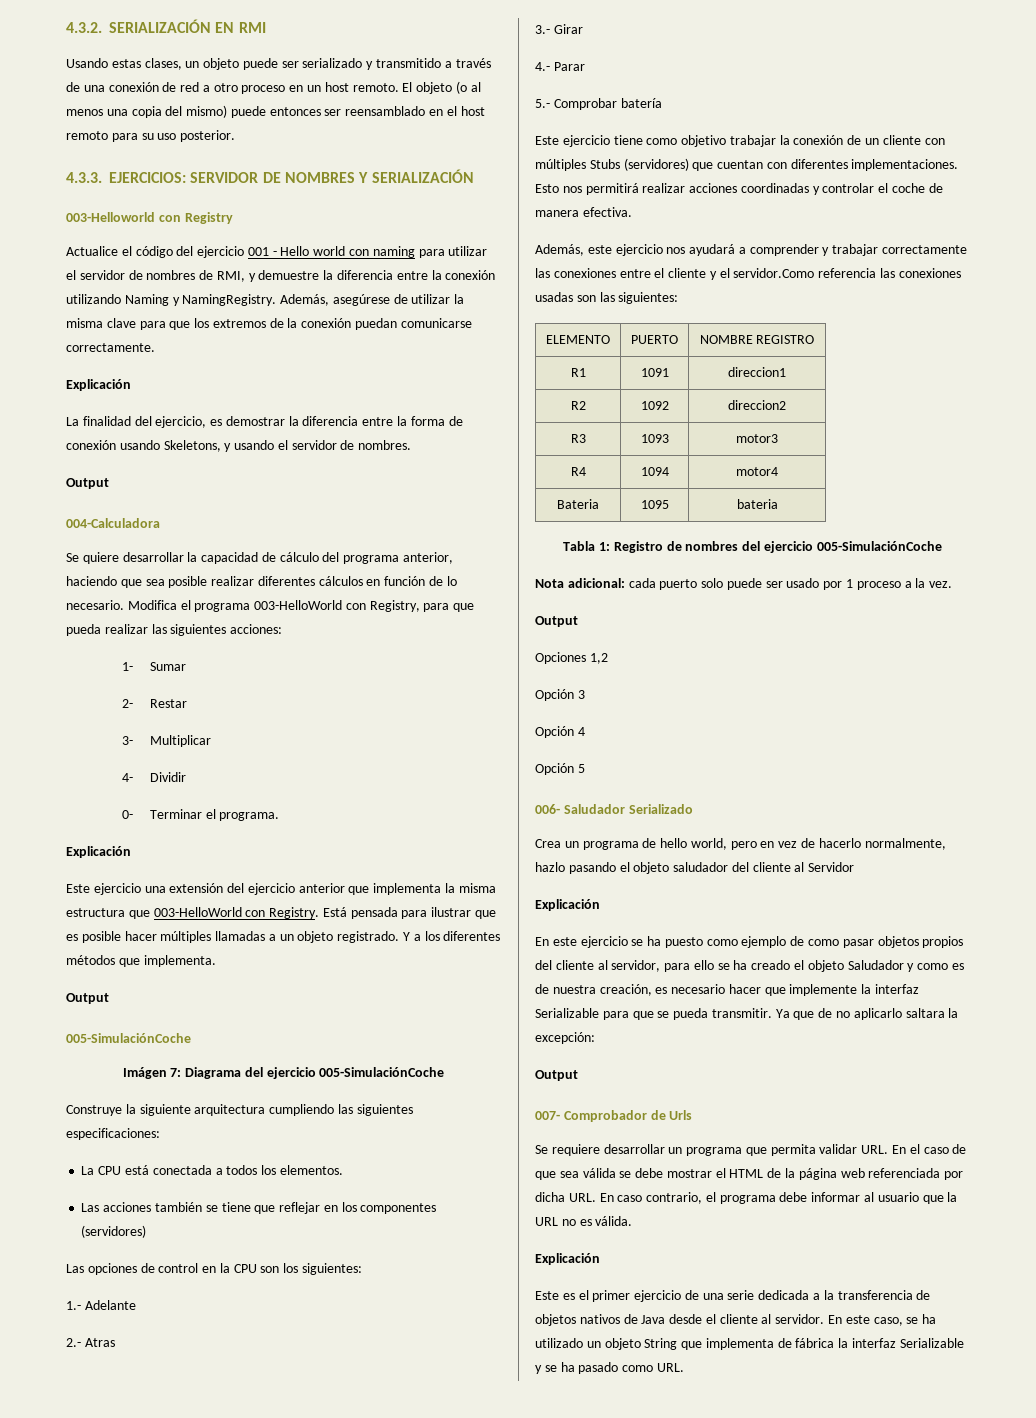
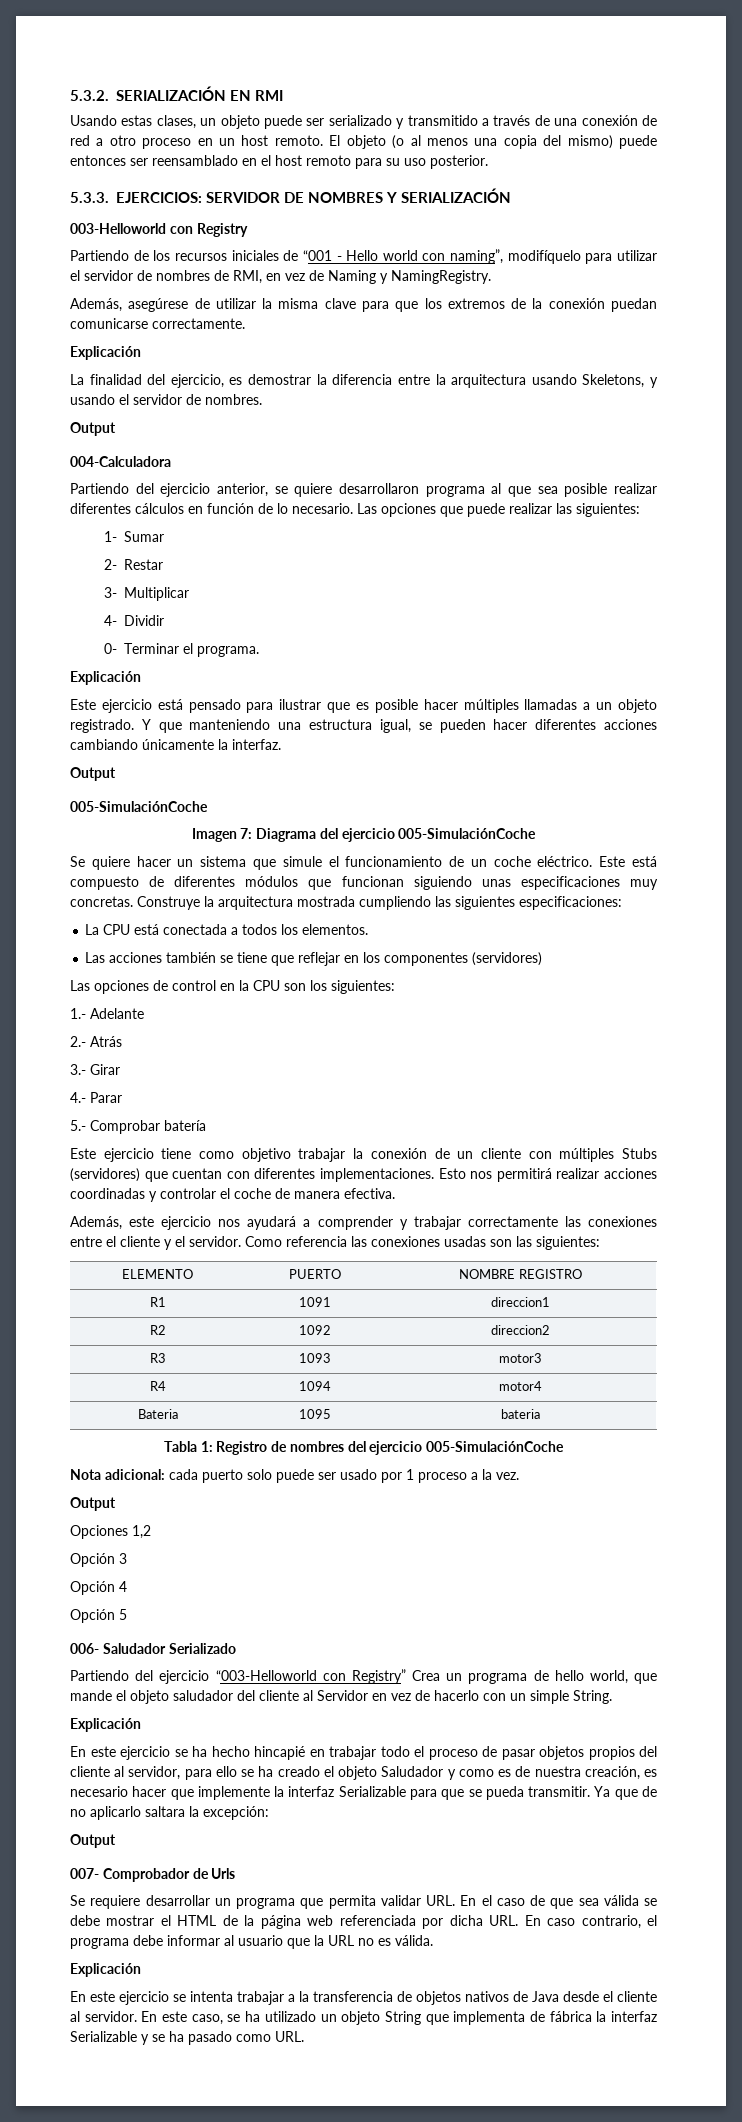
[66,22,102,33] 4.3.2. -> [70,90,109,101] 5.3.2.
[66,172,102,183] 4.3.3. -> [70,192,109,203] 5.3.3.
[66,246,269,258] Actualice el código del ejercicio 001 -> [70,250,332,261] Partiendo de los recursos iniciales de “001
[372,246,415,258] naming -> [450,249,581,264] naming”, modifíquelo
[248,270,496,282] [66,294,121,304] y demuestre la diferencia entre la conexión utilizando -> [266,270,324,281] en vez de
(277, 300) none -> (491, 277) //
[410,416,463,426] [66,440,116,450] forma de conexión -> [451,374,527,388] arquitectura
[66,552,454,564] [66,576,117,586] Se quiere desarrollar la capacidad de cálculo del programa anterior, haciendo -> [70,483,502,497] Partiendo del ejercicio anterior, se quiere desarrollaron programa al
[127,600,475,612] [66,624,283,636] Modifica el programa 003-HelloWorld con Registry, para que pueda realizar las siguientes acciones: -> [357,503,640,517] Las opciones que puede realizar las siguientes:
[144,883,496,895] [66,907,398,919] una extensión del ejercicio anterior que implementa la misma estructura que 003-HelloWorld con Registry. Está pensada -> [157,699,241,713] está pensado
[413,931,501,941] [66,955,216,967] a los diferentes métodos que implementa. -> [158,719,657,733] [70,739,281,750] que manteniendo una estructura igual, se pueden hacer diferentes acciones cambiando únicamente la interfaz.
[122,1067,167,1079] Imágen -> [191,828,237,842] Imagen
[66,1104,266,1116] Construye la siguiente arquitectura -> [70,856,657,870] [70,876,658,890] [70,896,355,910] Se quiere hacer un sistema que simule el funcionamiento de un coche eléctrico. Este está compuesto de diferentes módulos que funcionan siguiendo unas especificaciones muy concretas. Construye la arquitectura mostrada
[84,1338,115,1347] Atras -> [90,1036,122,1047] Atrás
[733,268,815,278] servidor.Como -> [189,1236,282,1247] servidor. Como
(693, 809) none -> [70,1669,406,1684] Partiendo del ejercicio “003-Helloworld con Registry”
[730,838,946,850] [535,862,616,874] pero en vez de hacerlo normalmente, hazlo pasando -> [634,1673,657,1684] [70,1690,112,1701] que mande
(855, 867) none -> [372,1690,612,1704] en vez de hacerlo con un simple String.
[664,936,840,948] puesto como ejemplo de como -> [211,1746,497,1760] hecho hincapié en trabajar todo el proceso de
[535,1290,810,1302] Este es el primer ejercicio de una serie dedicada -> [70,1991,284,2005] En este ejercicio se intenta trabajar

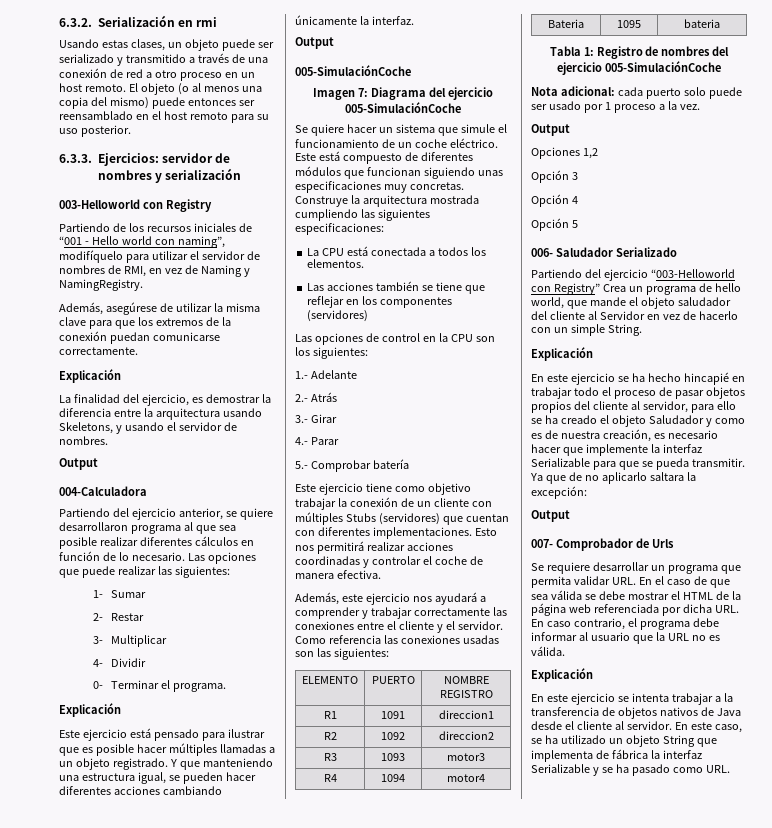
[70,86,284,101] 5.3.2. SERIALIZACIÓN EN RMI -> [59,15,217,27] 6.3.2. Serialización en rmi
[70,188,512,203] 5.3.3. EJERCICIOS: SERVIDOR DE NOMBRES Y SERIALIZACIÓN -> [59,153,230,166] [97,168,241,183] 6.3.3. Ejercicios: servidor de nombres y serialización

